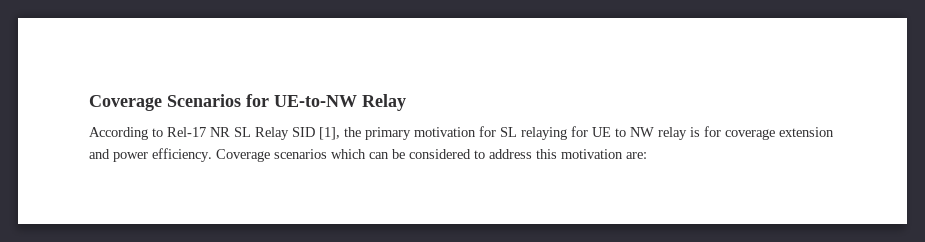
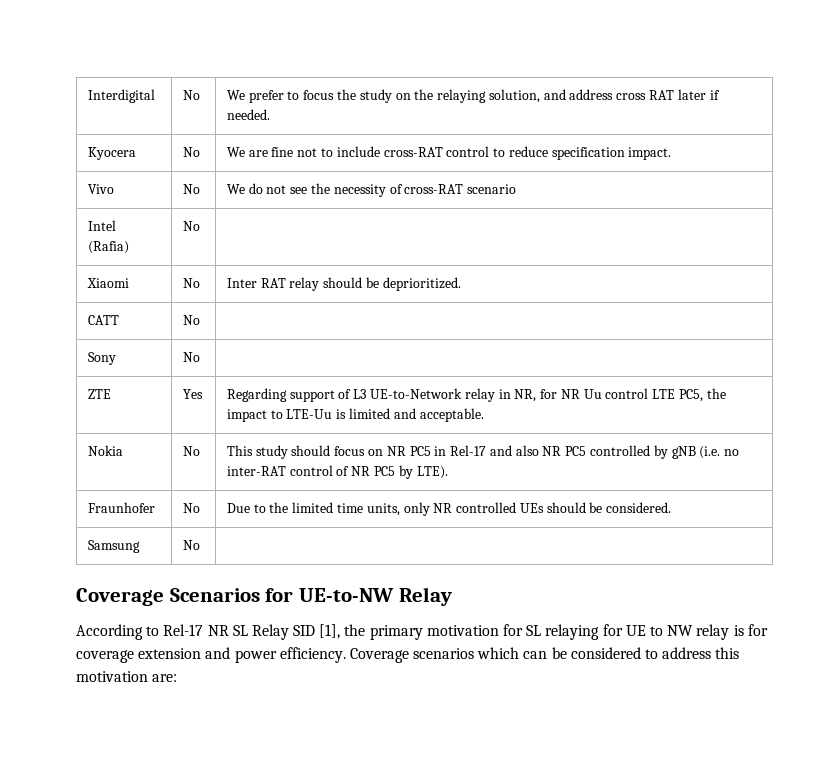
(89, 103) none -> [87,89,155,103] [182,90,200,100] [226,89,720,103] [226,109,270,120] [87,147,136,160] [182,147,200,157] [226,146,672,160] [87,184,114,194] [182,184,200,194] [226,183,517,197] [87,220,116,231] [87,241,129,254] [182,221,200,231] [86,278,129,288] [182,278,200,288] [226,277,461,291] [87,315,119,325] [182,315,200,325] [87,352,116,365] [182,352,200,362] [87,389,111,399] [182,389,203,399] [226,388,726,402] [226,408,484,422] [87,445,123,456] [182,446,200,456] [226,445,740,459] [226,465,448,479] [87,502,155,513] [182,503,200,513] [226,502,672,516] [87,540,140,553] [182,540,200,550] Interdigital | No | We prefer to focus the study on the relaying solution, and address cross RAT later if needed. // Kyocera | No | We are fine not to include cross-RAT control to reduce specification impact. // Vivo | No | We do not see the necessity of cross-RAT scenario // Intel (Rafia) | No | // Xiaomi | No | Inter RAT relay should be deprioritized. // CATT | No | // Sony | No | // ZTE | Yes | Regarding support of L3 UE-to-Network relay in NR, for NR Uu control LTE PC5, the impact to LTE-Uu is limited and acceptable. // Nokia | No | This study should focus on NR PC5 in Rel-17 and also NR PC5 controlled by gNB (i.e. no inter-RAT control of NR PC5 by LTE). // Fraunhofer | No | Due to the limited time units, only NR controlled UEs should be considered. // Samsung | No | //

